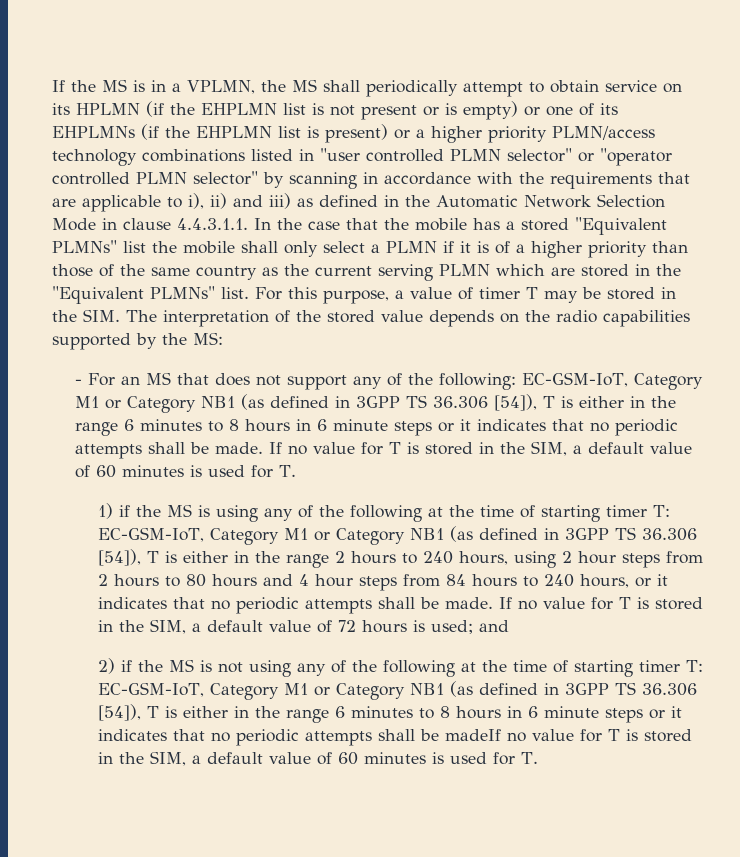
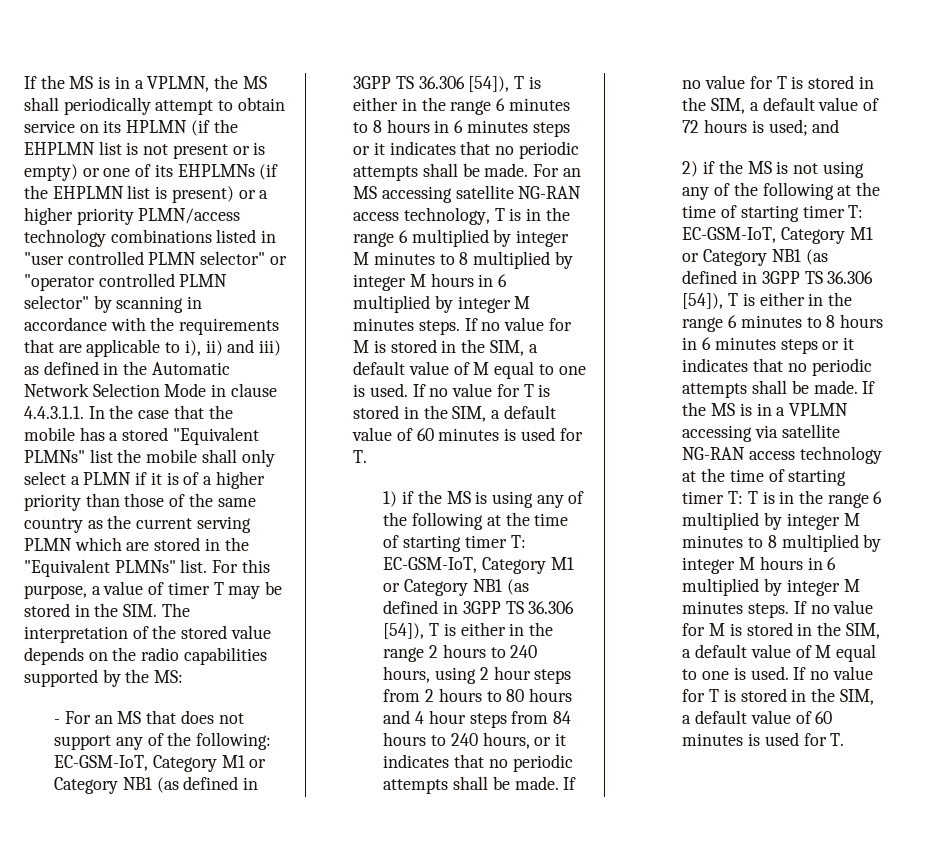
[332,419,388,431] minute -> [466,120,528,133] minutes
(263, 448) none -> [533,164,581,177] [353,185,582,203] [353,207,570,225] [353,229,570,247] [353,251,573,269] [353,273,508,291] [353,295,531,313] [353,317,572,335] [353,339,538,356] [353,361,586,379] [353,383,408,397] For an MS accessing satellite NG-RAN access technology, T is in the range 6 multiplied by integer M minutes to 8 multiplied by integer M hours in 6 multiplied by integer M minutes steps. If no value for M is stored in the SIM, a default value of M equal to one is used.
[543,706,599,718] minute -> [714,337,776,350] minutes
[444,729,501,741] madeIf -> [813,380,876,394] [682,402,849,416] [682,424,840,442] [682,446,882,464] [682,468,847,486] [682,490,883,508] [682,512,860,530] [682,534,882,552] [682,556,837,574] [682,578,860,596] [682,600,874,618] [682,622,880,639] [682,644,877,662] [682,666,807,680] made. If the MS is in a VPLMN accessing via satellite NG-RAN access technology at the time of starting timer T: T is in the range 6 multiplied by integer M minutes to 8 multiplied by integer M hours in 6 multiplied by integer M minutes steps. If no value for M is stored in the SIM, a default value of M equal to one is used. If

